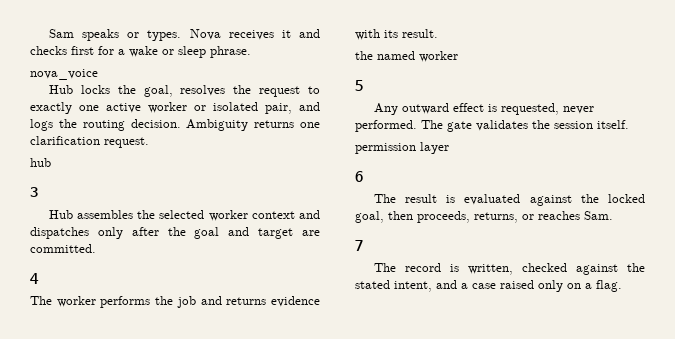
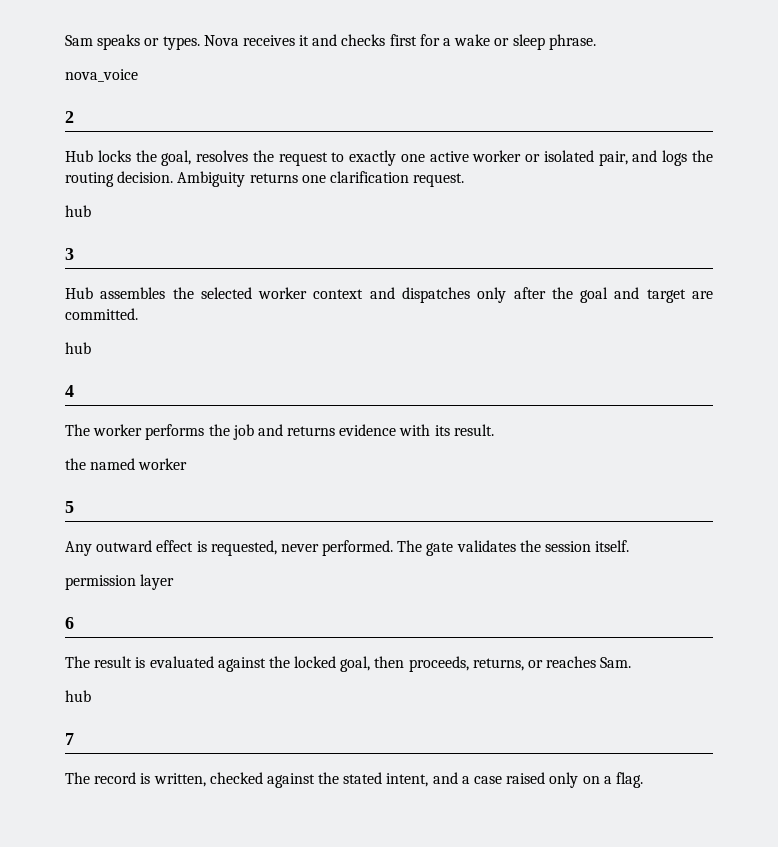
(98, 74) none -> [65,111,74,123] // 2
(96, 248) none -> [65,342,91,354] // hub
(613, 215) none -> [65,690,91,702] // hub

